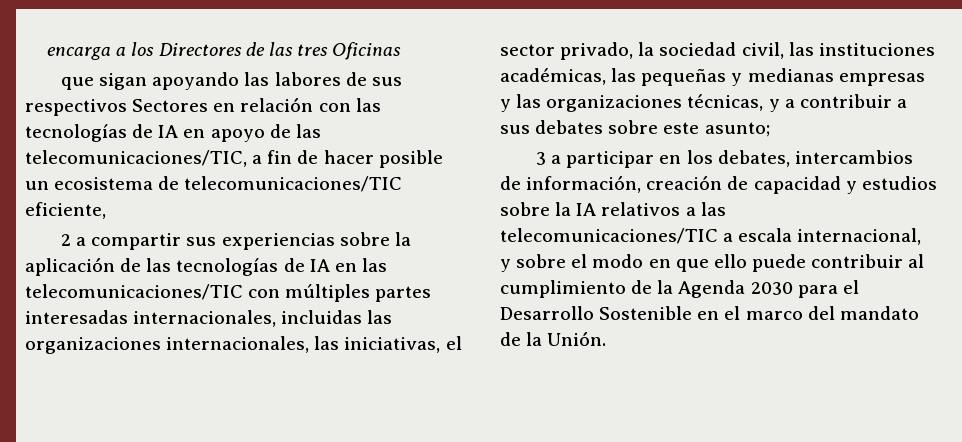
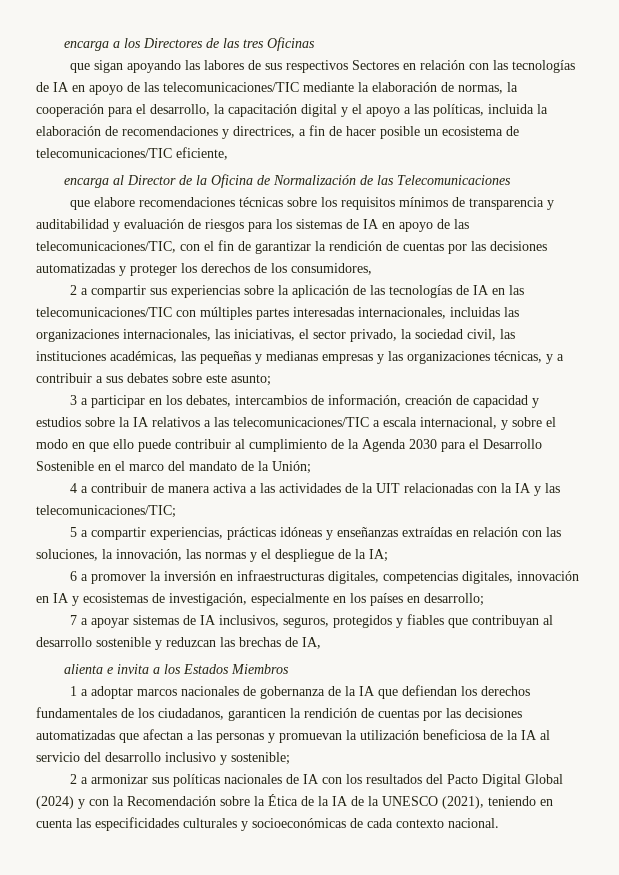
[25,150,247,167] telecomunicaciones/TIC, -> [163,82,518,94] [36,104,548,117] [36,126,295,139] telecomunicaciones/TIC mediante la elaboración de normas, la cooperación para el desarrollo, la capacitación digital y el apoyo a las políticas, incluida la elaboración de recomendaciones y directrices,
(106, 210) none -> [63,174,511,188] [70,197,555,210] [36,219,469,232] [36,240,547,254] [36,263,372,276] // encarga al Director de la Oficina de Normalización de las Telecomunicaciones // que elabore recomendaciones técnicas sobre los requisitos mínimos de transparencia y auditabilidad y evaluación de riesgos para los sistemas de IA en apoyo de las telecomunicaciones/TIC, con el fin de garantizar la rendición de cuentas por las decisiones automatizadas y proteger los derechos de los consumidores,
[547,331,607,346] Unión. -> [272,461,311,474] [70,483,561,496] [36,505,176,518] [70,527,562,540] [36,549,388,562] [70,570,580,584] [36,593,484,606] [70,614,554,628] [36,637,321,650] [63,664,289,674] [70,685,531,699] [36,707,522,721] [36,729,550,743] [36,752,290,765] [70,774,564,787] [36,794,553,809] [36,817,499,831] Unión; // 4 a contribuir de manera activa a las actividades de la UIT relacionadas con la IA y las telecomunicaciones/TIC; // 5 a compartir experiencias, prácticas idóneas y enseñanzas extraídas en relación con las soluciones, la innovación, las normas y el despliegue de la IA; // 6 a promover la inversión en infraestructuras digitales, competencias digitales, innovación en IA y ecosistemas de investigación, especialmente en los países en desarrollo; // 7 a apoyar sistemas de IA inclusivos, seguros, protegidos y fiables que contribuyan al desarrollo sostenible y reduzcan las brechas de IA, // alienta e invita a los Estados Miembros // 1 a adoptar marcos nacionales de gobernanza de la IA que defiendan los derechos fundamentales de los ciudadanos, garanticen la rendición de cuentas por las decisiones automatizadas que afectan a las personas y promuevan la utilización beneficiosa de la IA al servicio del desarrollo inclusivo y sostenible; // 2 a armonizar sus políticas nacionales de IA con los resultados del Pacto Digital Global (2024) y con la Recomendación sobre la Ética de la IA de la UNESCO (2021), teniendo en cuenta las especificidades culturales y socioeconómicas de cada contexto nacional.

